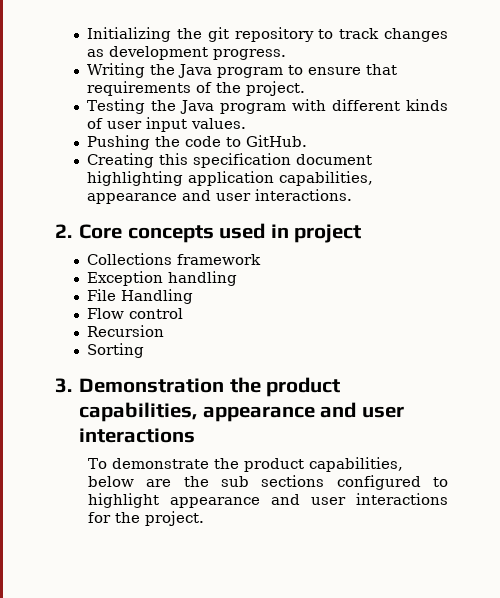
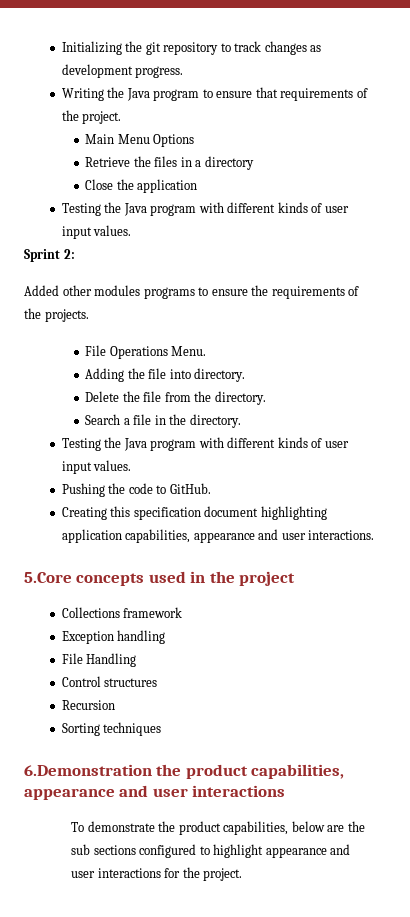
(306, 88) none -> [85,134,195,147] [85,156,254,170] [85,179,198,193] [61,202,349,216] [61,225,132,239] [24,249,75,262] [24,285,360,299] [24,308,89,322] [85,345,207,359] [85,368,246,382] [85,391,266,405] [85,414,241,428] // Main Menu Options // Retrieve the files in a directory // Close the application // Testing the Java program with different kinds of user input values. // Sprint 2: // Added other modules programs to ensure the requirements of the projects. // File Operations Menu. // Adding the file into directory. // Delete the file from the directory. // Search a file in the directory.
[55,224,123,239] 2. Core -> [24,572,72,583] 5.Core
(289, 231) none -> [209,571,235,583] the
[87,308,184,319] Flow control -> [61,676,158,687] Control structures
[55,378,225,393] // 3. Demonstration -> [103,722,162,736] [24,764,152,776] techniques // 6.Demonstration

